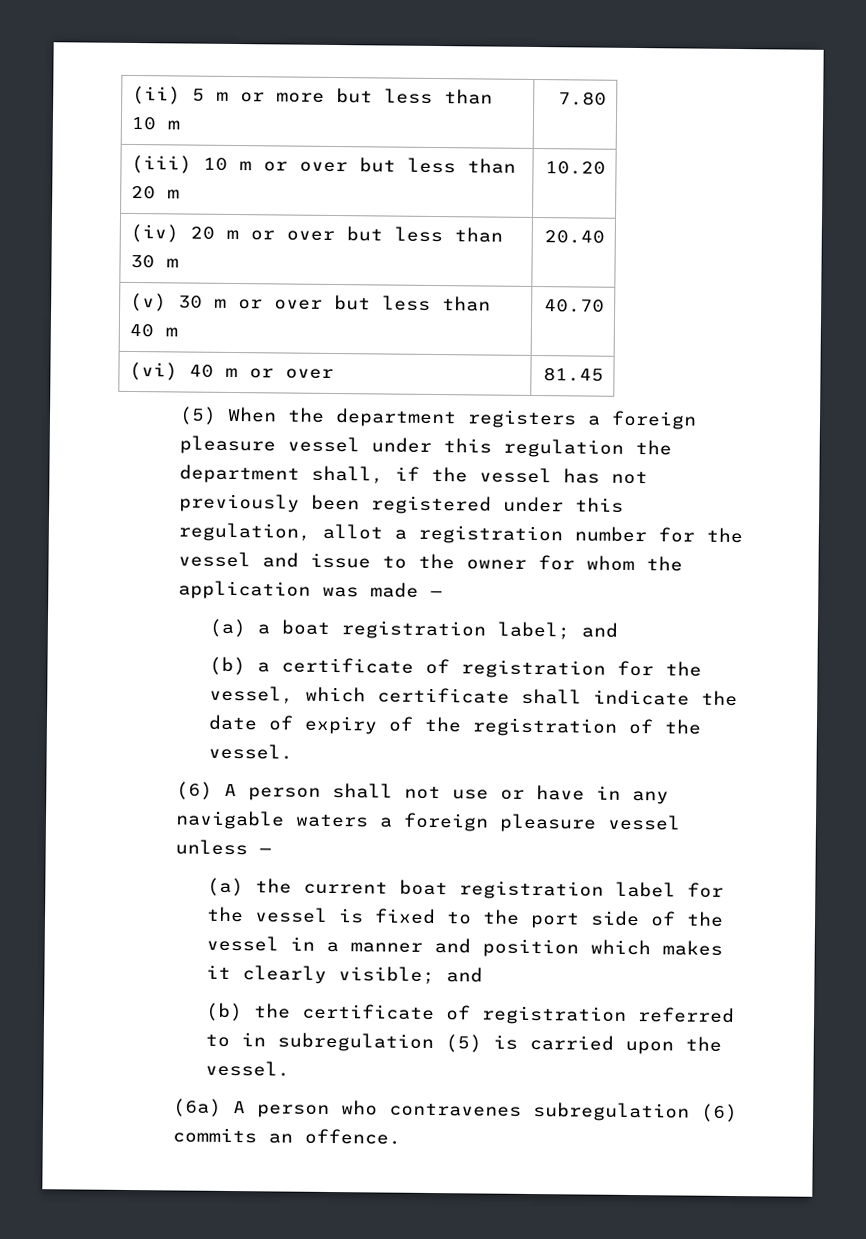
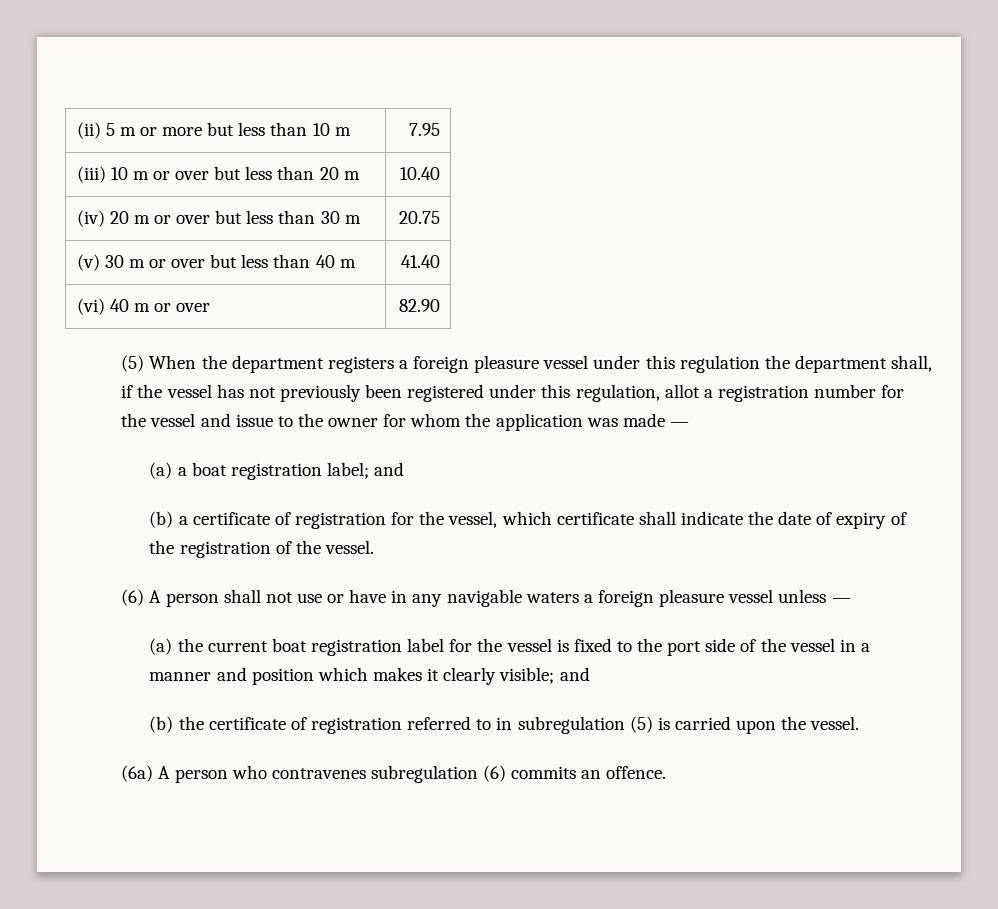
[558,91,608,106] 7.80 -> [408,123,440,136] 7.95
[545,161,607,175] 10.20 -> [399,167,440,180] 10.40
[544,230,606,244] 20.40 -> [398,211,440,224] 20.75
[544,299,606,313] 40.70 -> [400,255,440,268] 41.40
[543,367,605,382] 81.45 -> [398,299,440,312] 82.90

